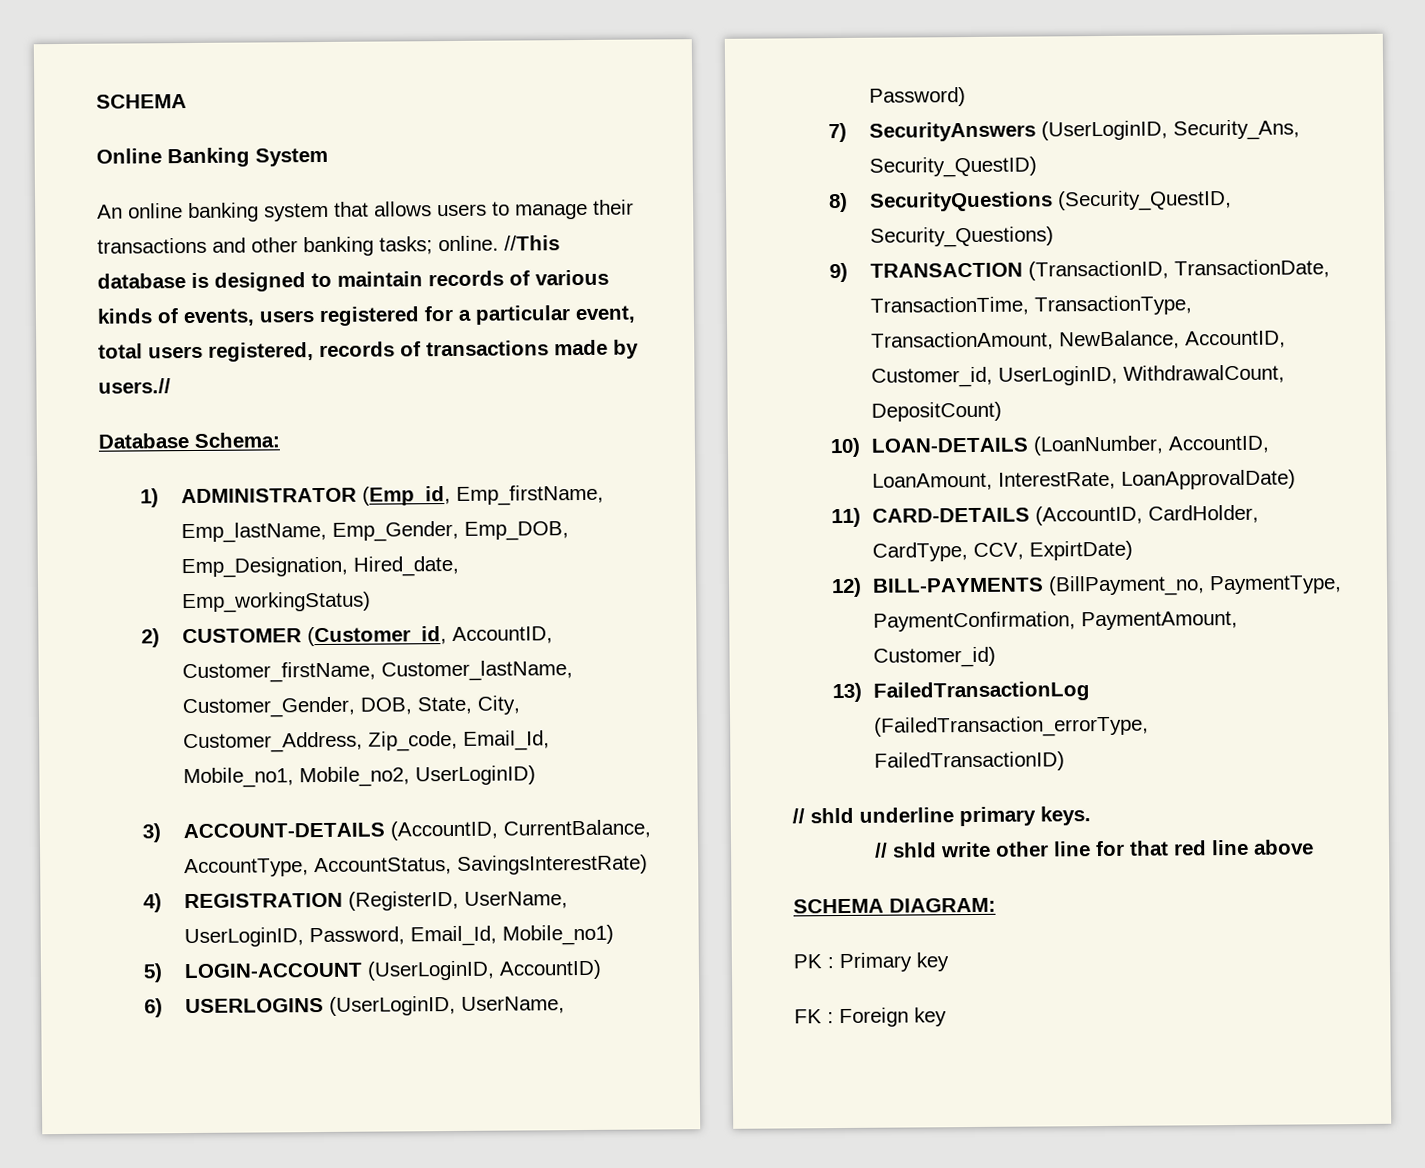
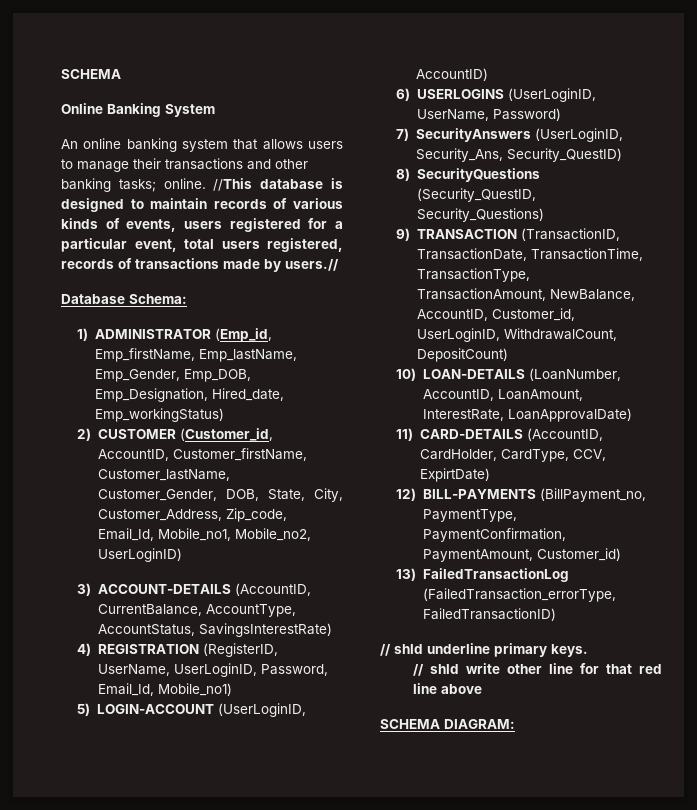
[793,952,949,973] [794,1007,947,1028] // PK : Primary key // FK : Foreign key -> (515, 724) none

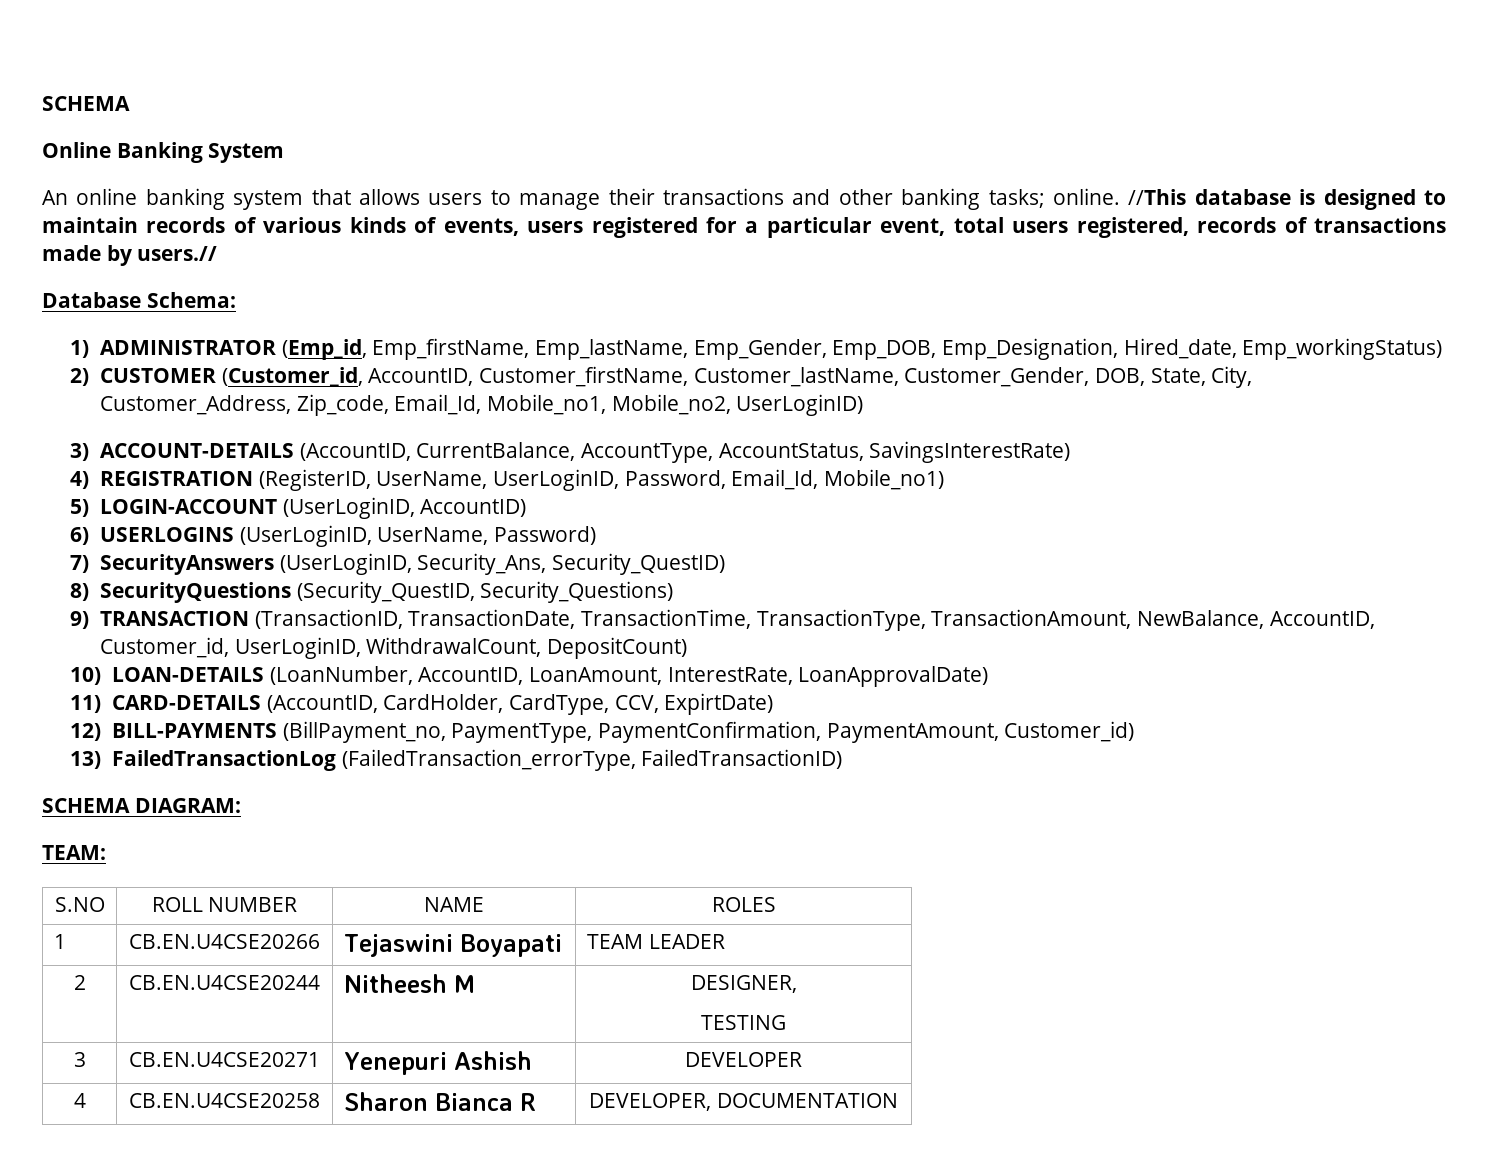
[380,643,588,657] [412,663,662,676] [412,683,482,694] [380,719,515,729] // shld underline primary keys. // // shld write other line for that red line above // SCHEMA DIAGRAM: -> [42,798,241,813] [42,845,106,860] [54,897,105,912] [151,897,298,912] [424,897,484,912] [711,897,776,912] [53,934,66,949] [129,934,321,949] [343,934,562,957] [586,934,725,949] [73,975,86,990] [129,975,321,990] [343,974,475,993] [690,975,797,993] [701,1015,786,1030] [73,1052,86,1067] [129,1052,321,1067] [343,1051,532,1075] [685,1052,802,1067] [73,1093,86,1108] [129,1093,321,1108] [343,1092,536,1111] [589,1093,898,1111] SCHEMA DIAGRAM: // TEAM: // S.NO | ROLL NUMBER | NAME | ROLES // 1 | CB.EN.U4CSE20266 | Tejaswini Boyapati | TEAM LEADER // 2 | CB.EN.U4CSE20244 | Nitheesh M | DESIGNER, // TESTING // 3 | CB.EN.U4CSE20271 | Yenepuri Ashish | DEVELOPER // 4 | CB.EN.U4CSE20258 | Sharon Bianca R | DEVELOPER, DOCUMENTATION

